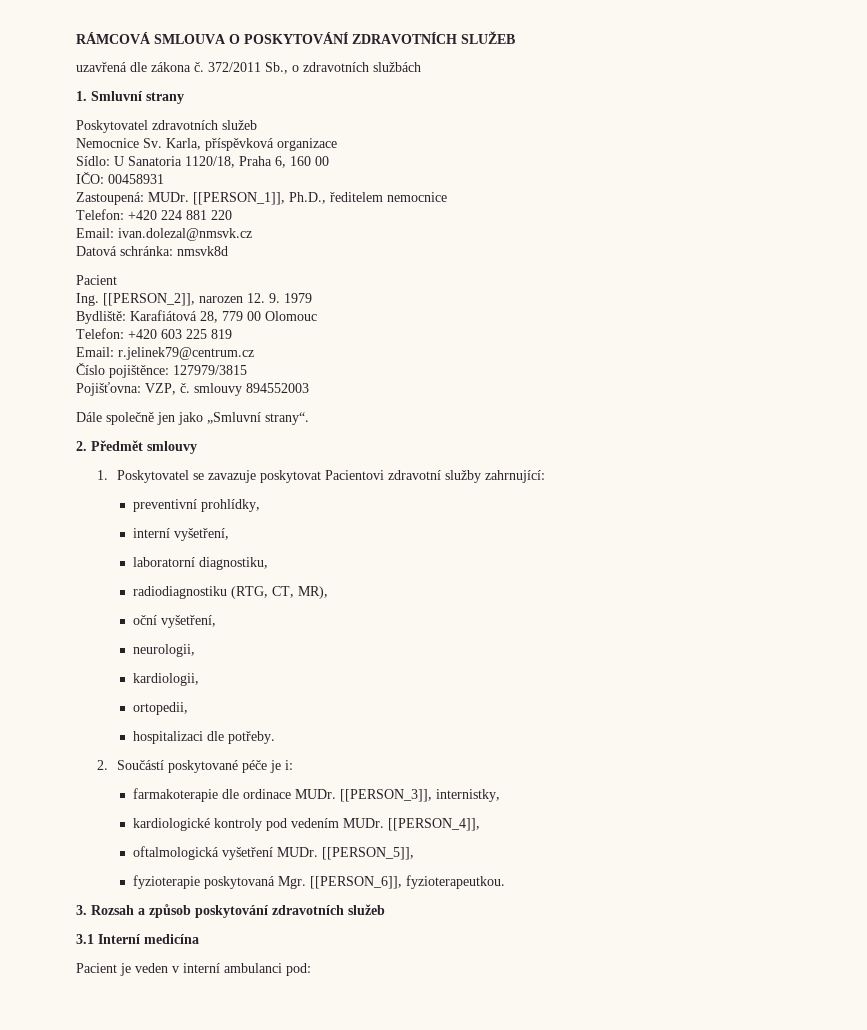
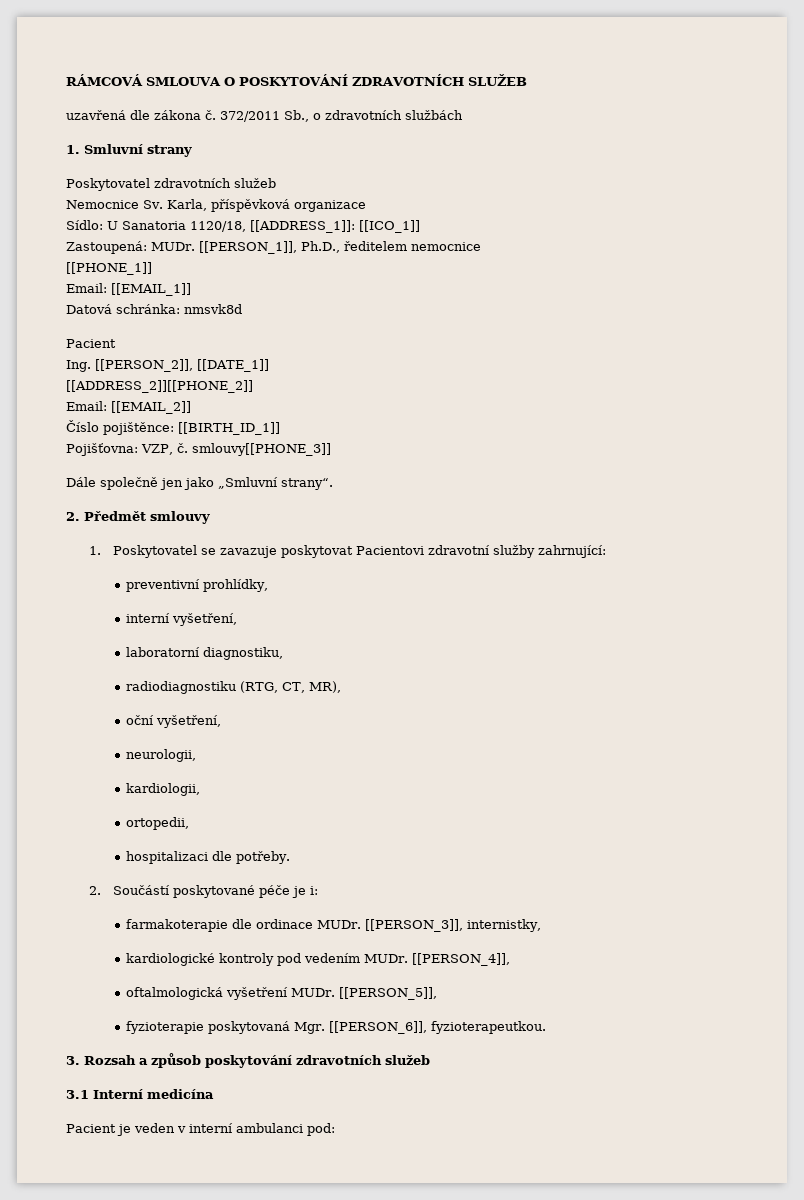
[239,156,329,168] [76,172,164,184] Praha 6, 160 00 // IČO: 00458931 -> [250,220,420,233] [[ADDRESS_1]]: [[ICO_1]]
[76,209,232,220] [76,228,252,241] Telefon: +420 224 881 220 // Email: ivan.dolezal@nmsvk.cz -> [66,262,152,275] [66,283,191,296] [[PHONE_1]] // Email: [[EMAIL_1]]
[199,293,312,303] [76,310,317,324] [76,328,232,339] [76,347,254,360] narozen 12. 9. 1979 // Bydliště: Karafiátová 28, 779 00 Olomouc // Telefon: +420 603 225 819 // Email: r.jelinek79@centrum.cz -> [197,359,269,372] [66,380,253,393] [66,401,191,414] [[DATE_1]] // [[ADDRESS_2]][[PHONE_2]] // Email: [[EMAIL_2]]
[173,365,247,375] 127979/3815 -> [178,422,280,435] [[BIRTH_ID_1]]
[194,383,309,396] smlouvy 894552003 -> [191,443,331,456] smlouvy[[PHONE_3]]

